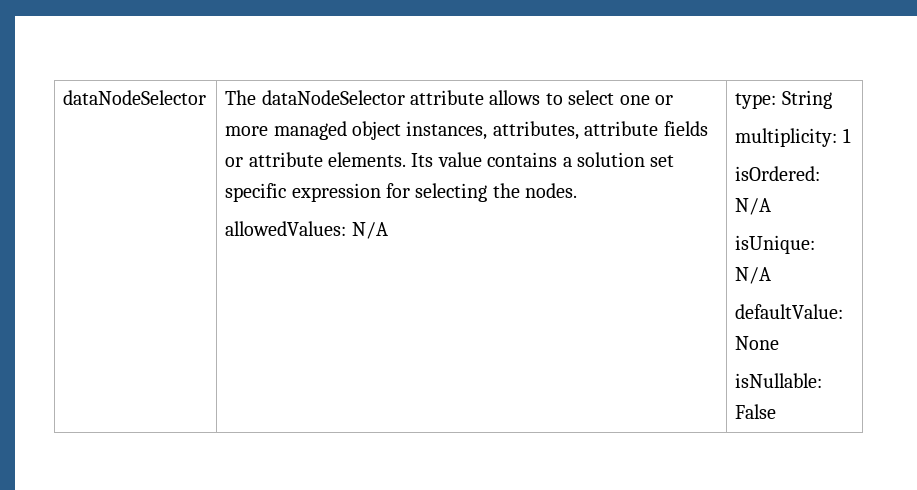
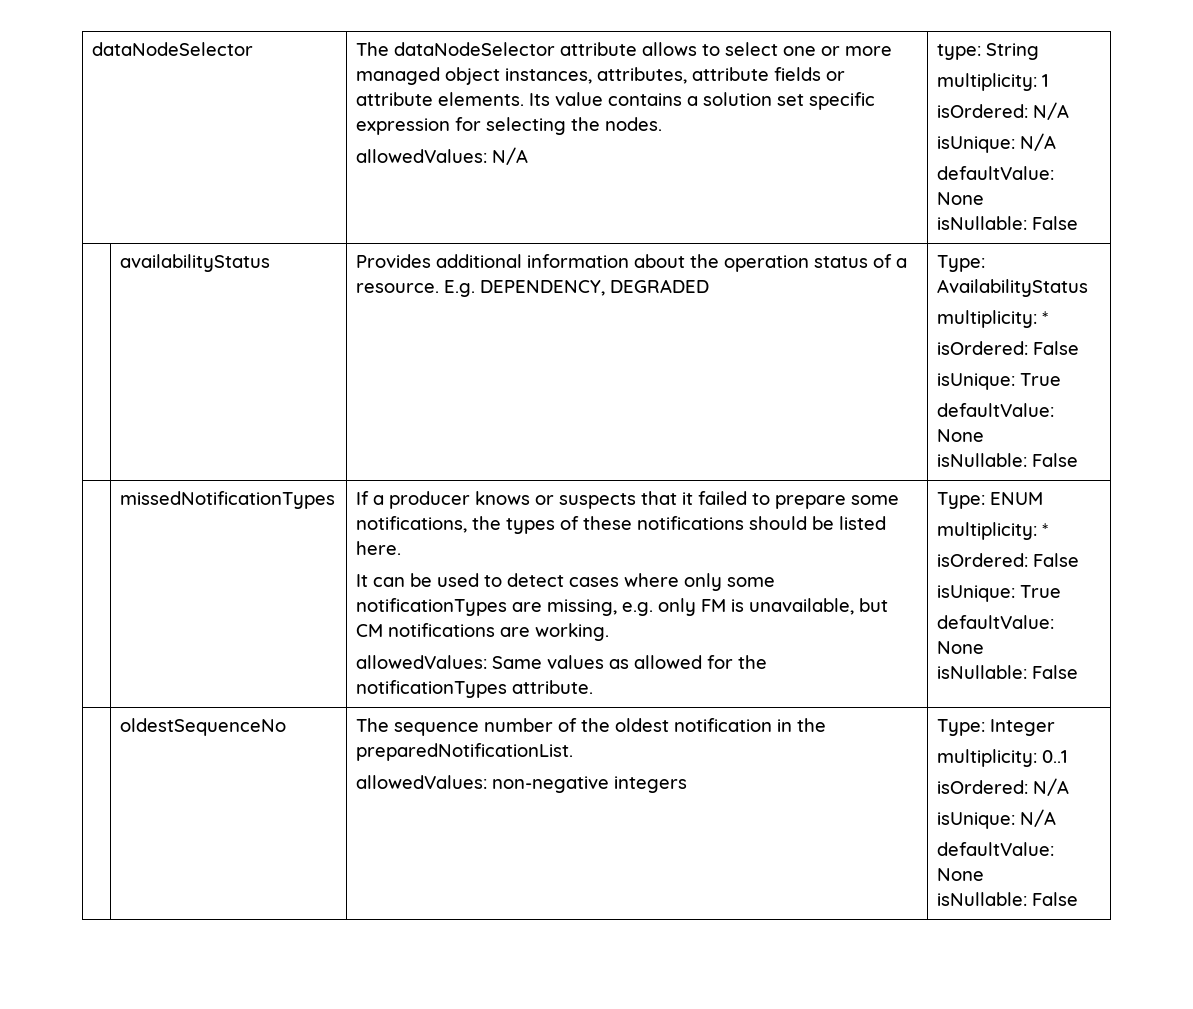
(777, 411) none -> [119,254,270,272] [355,254,907,272] [355,279,709,297] [936,255,985,272] [936,279,1088,297] [936,310,1048,328] [936,341,1079,355] [936,373,1061,390] [936,403,1054,417] [936,429,984,442] [936,453,1078,467] [119,491,335,509] [355,491,899,509] [355,516,886,534] [355,541,401,555] [355,573,775,591] [355,598,888,616] [355,623,609,641] [355,655,767,669] [355,680,593,698] [936,492,1043,509] [936,522,1048,540] [936,553,1079,567] [936,585,1061,602] [936,615,1054,629] [936,641,984,654] [936,665,1078,679] [119,718,286,736] [355,718,826,736] [355,743,573,761] [355,775,687,793] [936,719,1055,736] [936,749,1068,767] [936,778,1069,796] [936,809,1056,829] [936,842,1054,856] [936,868,984,881] [936,892,1078,906] // | availabilityStatus | Provides additional information about the operation status of a resource. E.g. DEPENDENCY, DEGRADED | Type: AvailabilityStatus // multiplicity: * // isOrdered: False // isUnique: True // defaultValue: None // isNullable: False // | missedNotificationTypes | If a producer knows or suspects that it failed to prepare some notifications, the types of these notifications should be listed here. // It can be used to detect cases where only some notificationTypes are missing, e.g. only FM is unavailable, but CM notifications are working. // allowedValues: Same values as allowed for the notificationTypes attribute. | Type: ENUM // multiplicity: * // isOrdered: False // isUnique: True // defaultValue: None // isNullable: False // | oldestSequenceNo | The sequence number of the oldest notification in the preparedNotificationList. // allowedValues: non-negative integers | Type: Integer // multiplicity: 0..1 // isOrdered: N/A // isUnique: N/A // defaultValue: None // isNullable: False

